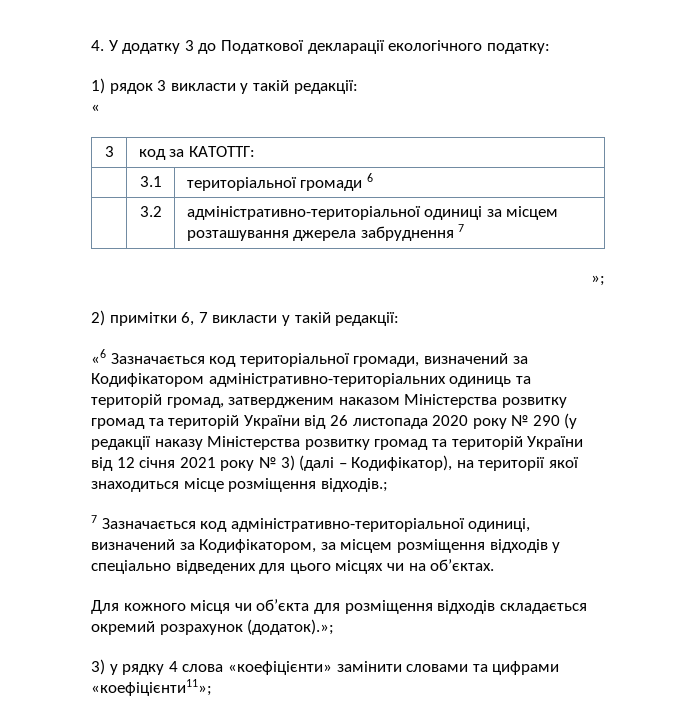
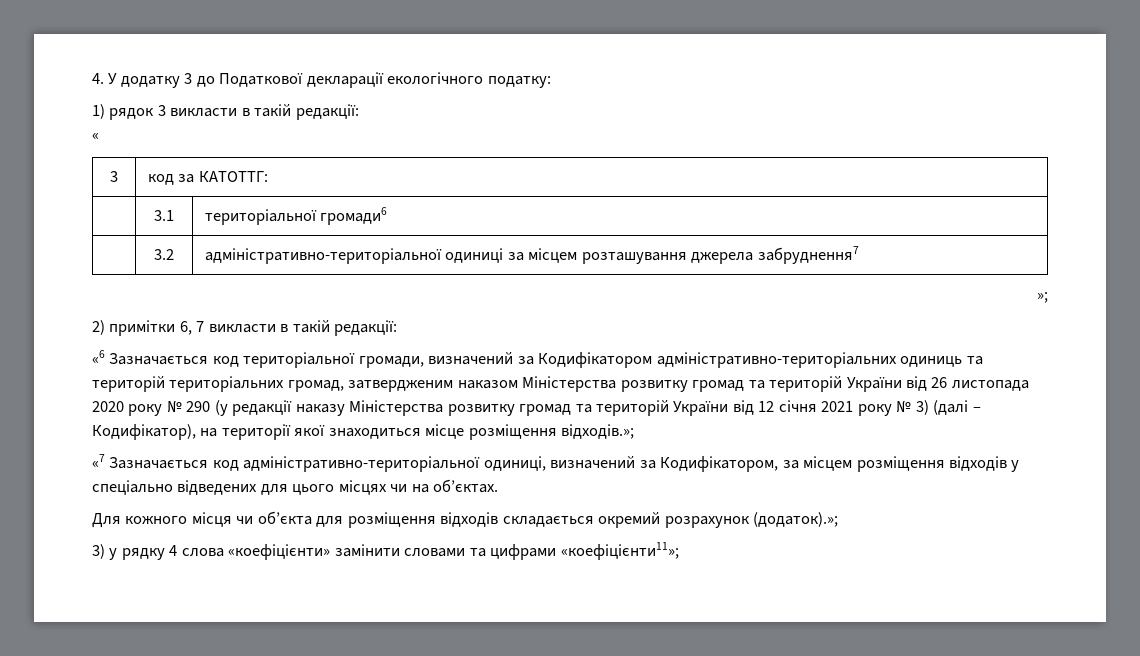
[240,83,249,94] у -> [241,108,250,116] в
[300,173,373,191] громади 6 -> [320,207,388,225] громади6
[360,224,465,241] забруднення 7 -> [757,246,859,264] забруднення7
[281,315,290,326] у -> [280,324,289,332] в
(162, 401) none -> [169,376,285,392] територіальних
[320,478,388,492] [91,515,97,523] відходів.; // 7 -> [561,424,635,439] [92,454,105,468] відходів.»; // «7

